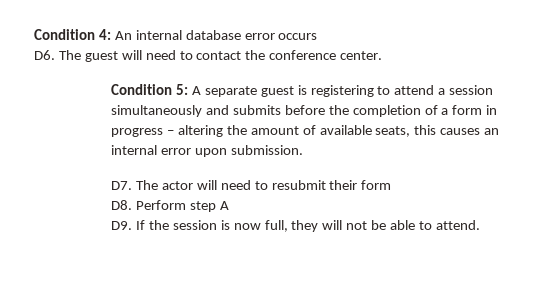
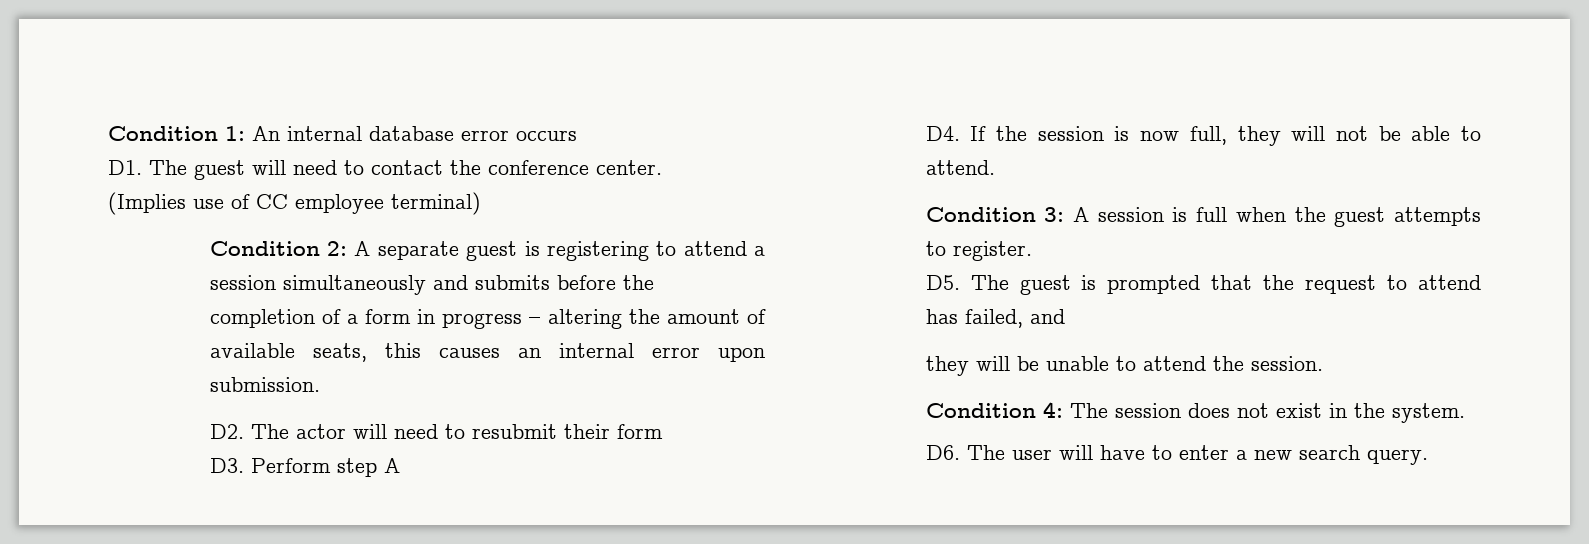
[34,29,111,40] Condition 4: -> [108,126,245,141] Condition 1:
[34,50,55,60] D6. -> [108,160,142,175] D1.
[111,84,188,95] // Condition 5: -> [108,192,481,215] [209,241,348,256] // (Implies use of CC employee terminal) // Condition 2:
[111,181,133,190] D7. -> [209,424,244,439] D2.
[111,200,133,210] D8. -> [209,458,244,473] D3.
[111,221,133,230] D9. -> [925,126,960,141] D4.
(480, 225) none -> [925,207,1481,227] [925,241,1032,261] [925,275,1481,295] [925,309,1065,328] [925,356,1323,376] [925,402,1465,423] [925,445,1428,465] // Condition 3: A session is full when the guest attempts to register. // D5. The guest is prompted that the request to attend has failed, and // they will be unable to attend the session. // Condition 4: The session does not exist in the system. // D6. The user will have to enter a new search query.

